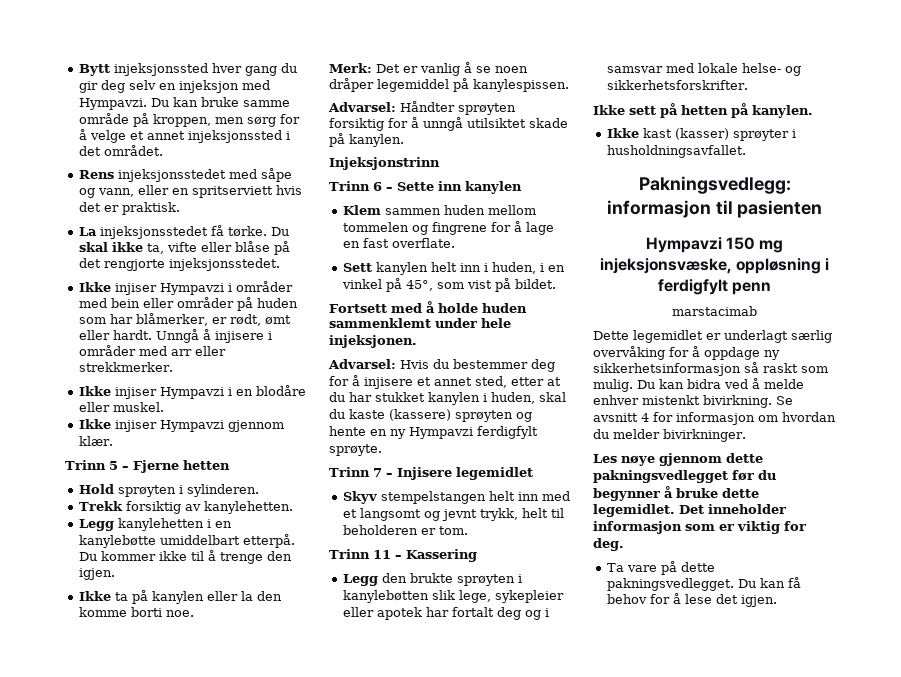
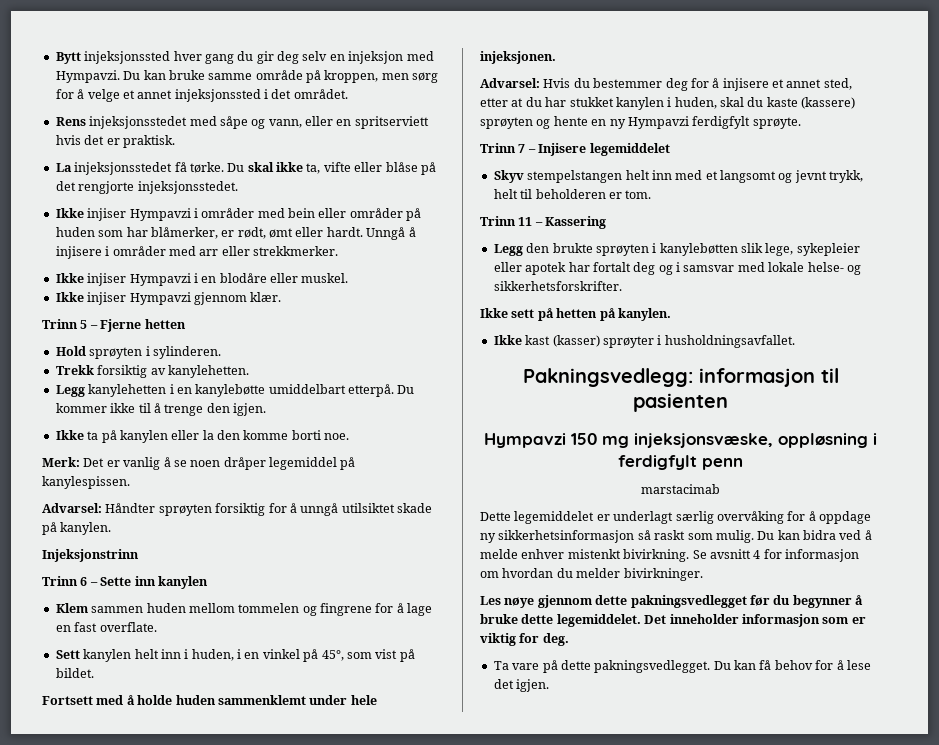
[456,467,533,480] legemidlet -> [589,143,670,156] legemiddelet
[633,330,703,343] legemidlet -> [514,511,595,524] legemiddelet
[593,504,675,517] legemidlet. -> [556,614,641,627] legemiddelet.

